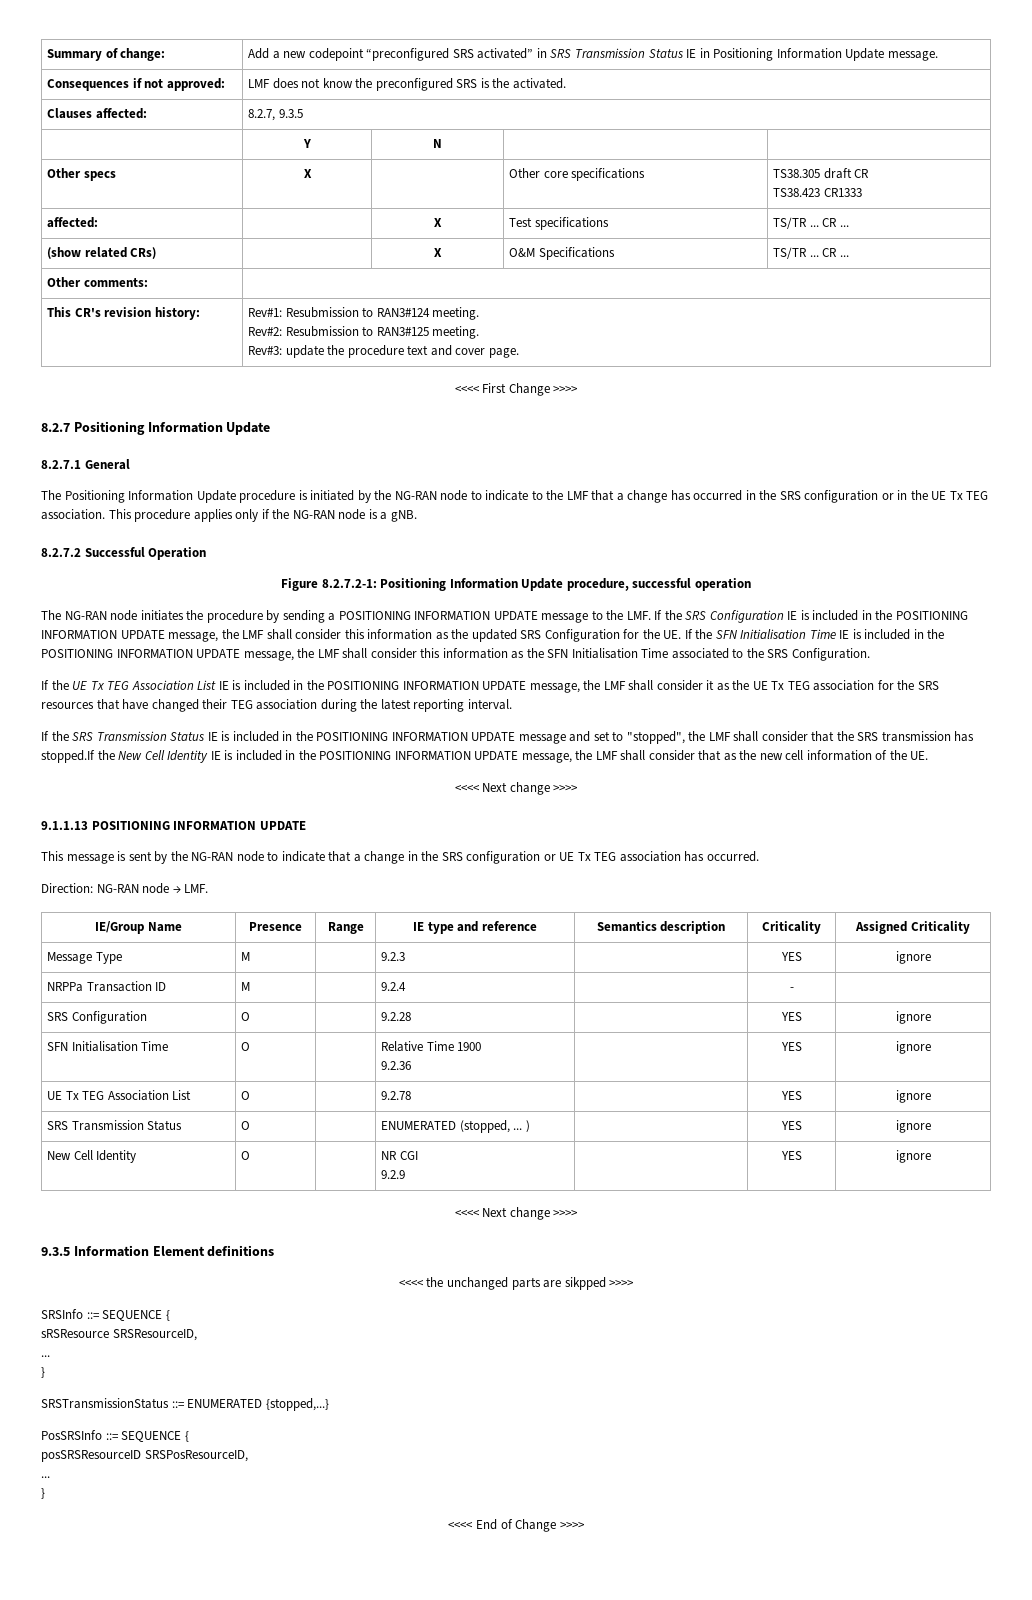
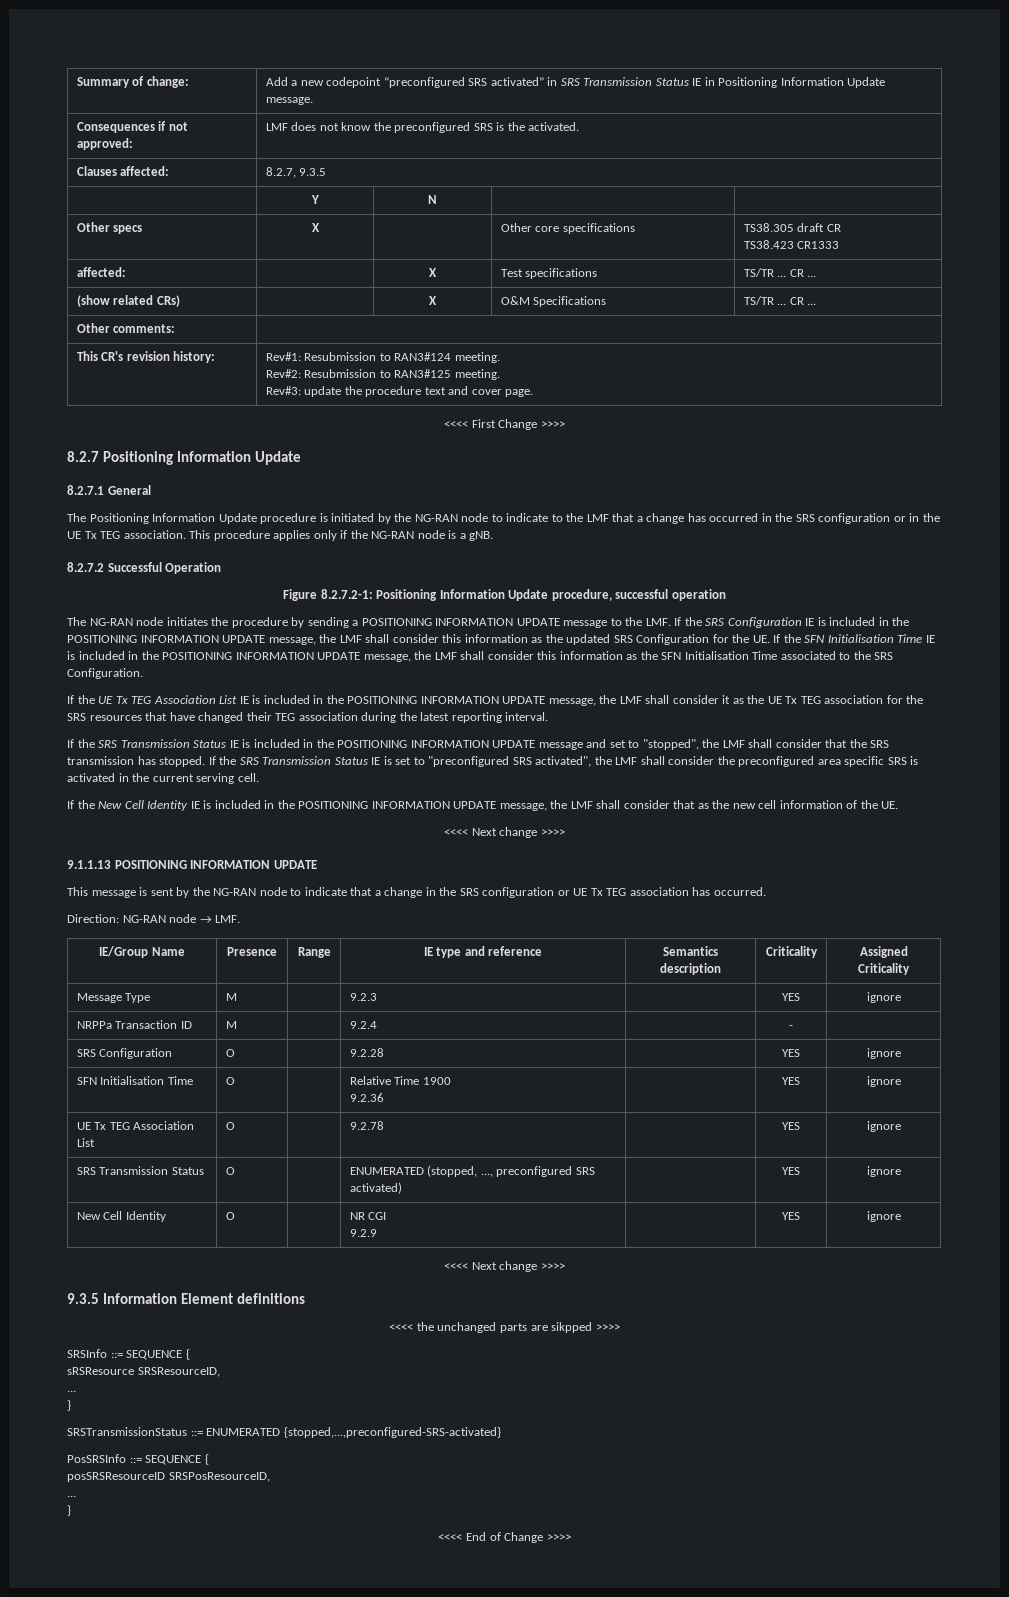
[41,750,95,763] stopped.If -> [159,756,919,767] [67,773,259,784] [67,800,74,809] stopped. If the SRS Transmission Status IE is set to "preconfigured SRS activated", the LMF shall consider the preconfigured area specific SRS is activated in the current serving cell. // If
[513,1120,530,1132] ... ) -> [480,1166,595,1177] [349,1182,402,1194] ..., preconfigured SRS activated)
[265,1398,329,1411] {stopped,...} -> [283,1427,501,1438] {stopped,...,preconfigured-SRS-activated}

